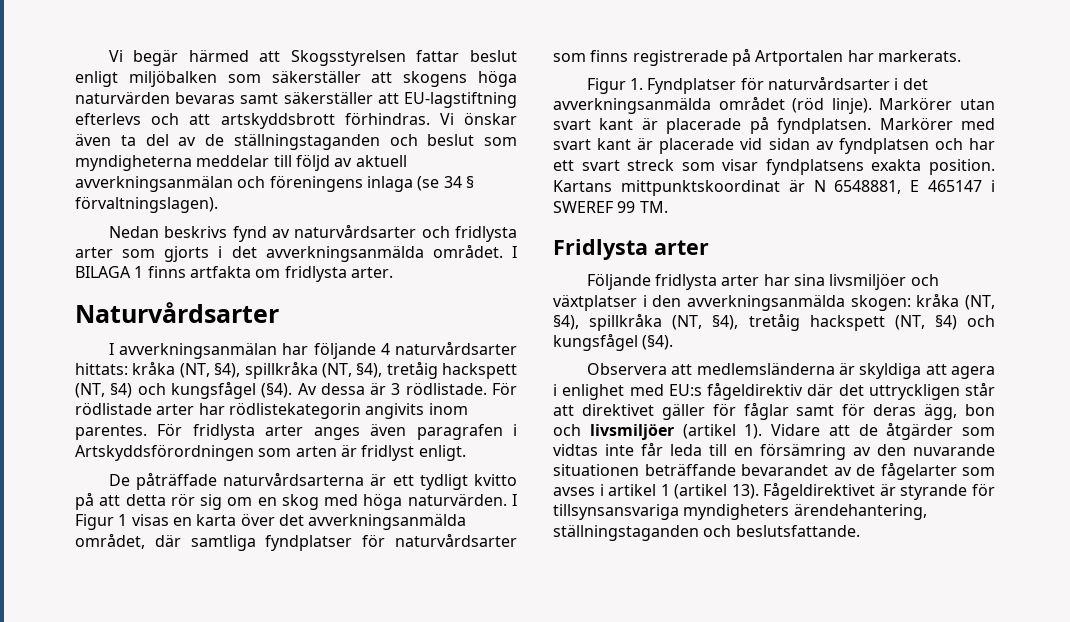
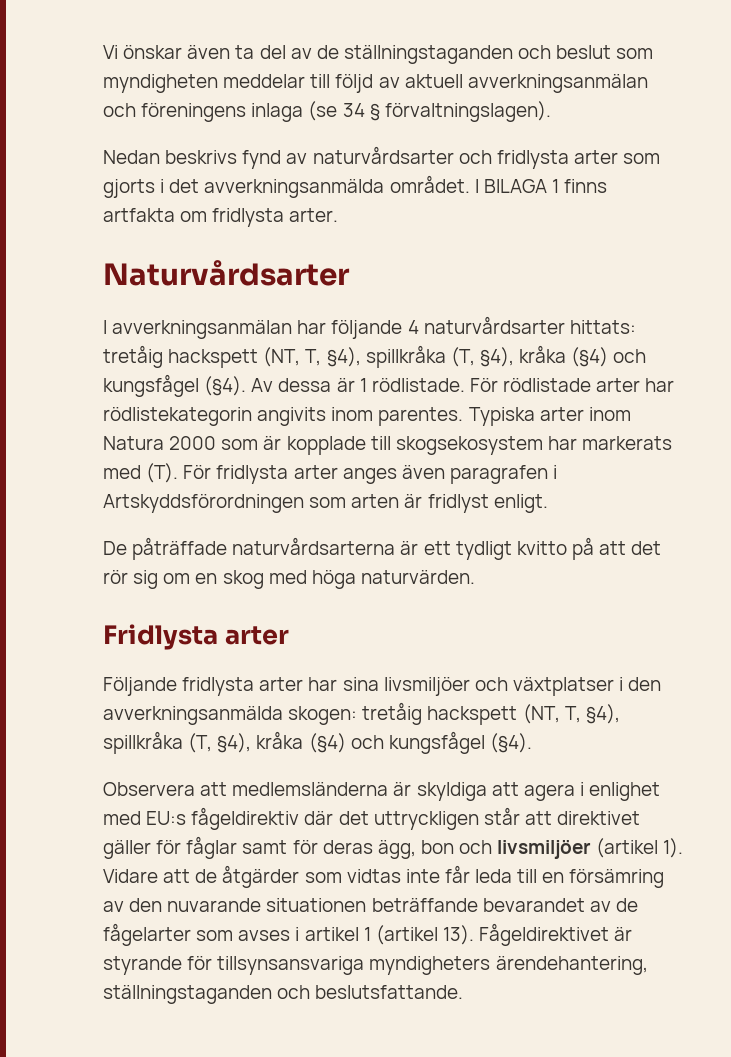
[108,49,517,66] [75,70,517,87] [75,91,517,108] [75,112,454,129] Vi begär härmed att Skogsstyrelsen fattar beslut enligt miljöbalken som säkerställer att skogens höga naturvärden bevaras samt säkerställer att EU-lagstiftning efterlevs och att artskyddsbrott förhindras. Vi -> [103,45,118,59] Vi
[75,155,192,171] myndigheterna -> [103,74,218,93] myndigheten
[132,361,517,379] [75,383,133,398] kråka (NT, §4), spillkråka (NT, §4), tretåig hackspett (NT, §4) -> [103,345,609,368] tretåig hackspett (NT, T, §4), spillkråka (T, §4), kråka (§4)
[391,383,401,395] 3 -> [359,378,367,392] 1
(147, 432) none -> [468,407,631,426] [103,436,673,455] [103,463,179,483] Typiska arter inom Natura 2000 som är kopplade till skogsekosystem har markerats med (T).
[125,494,166,506] detta -> [631,541,662,555] det
[512,494,517,506] [75,513,467,530] [75,533,517,551] [553,48,961,66] [586,76,928,94] [553,96,995,114] [553,116,995,134] [553,137,995,154] [553,159,995,175] [553,179,995,196] [553,201,668,213] I Figur 1 visas en karta över det avverkningsanmälda området, där samtliga fyndplatser för naturvårdsarter som finns registrerade på Artportalen har markerats. // Figur 1. Fyndplatser för naturvårdsarter i det avverkningsanmälda området (röd linje). Markörer utan svart kant är placerade på fyndplatsen. Markörer med svart kant är placerade vid sidan av fyndplatsen och har ett svart streck som visar fyndplatsens exakta position. Kartans mittpunktskoordinat är N 6548881, E 465147 i SWEREF 99 TM. -> (475, 577) none
[916,293,995,310] [553,313,957,331] kråka (NT, §4), spillkråka (NT, §4), tretåig hackspett (NT, §4) -> [362,702,620,725] [103,731,346,754] tretåig hackspett (NT, T, §4), spillkråka (T, §4), kråka (§4)

